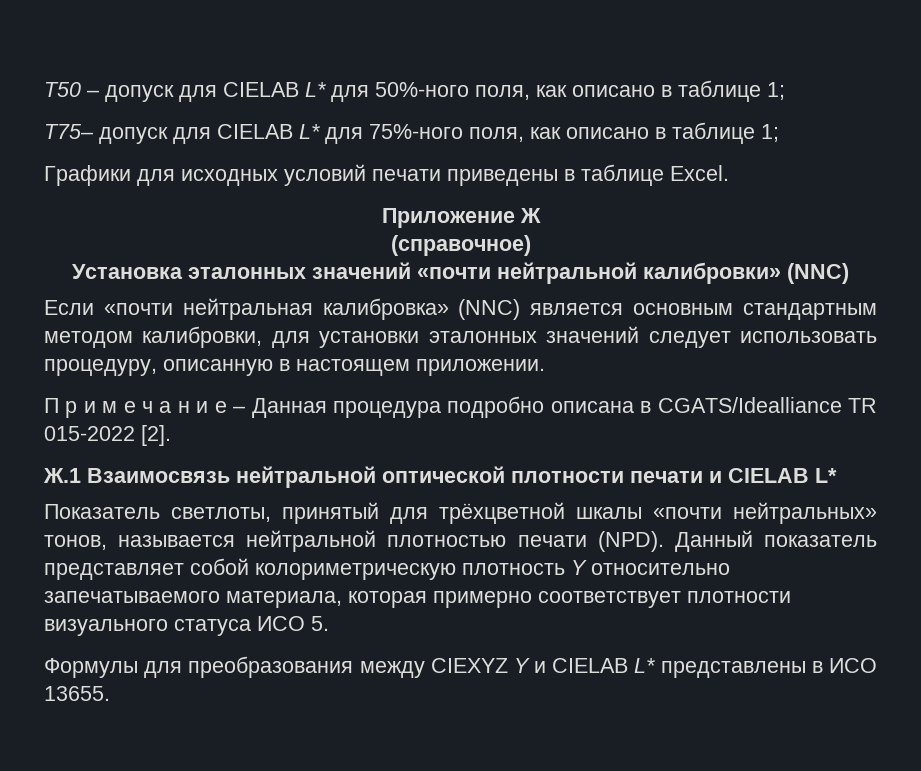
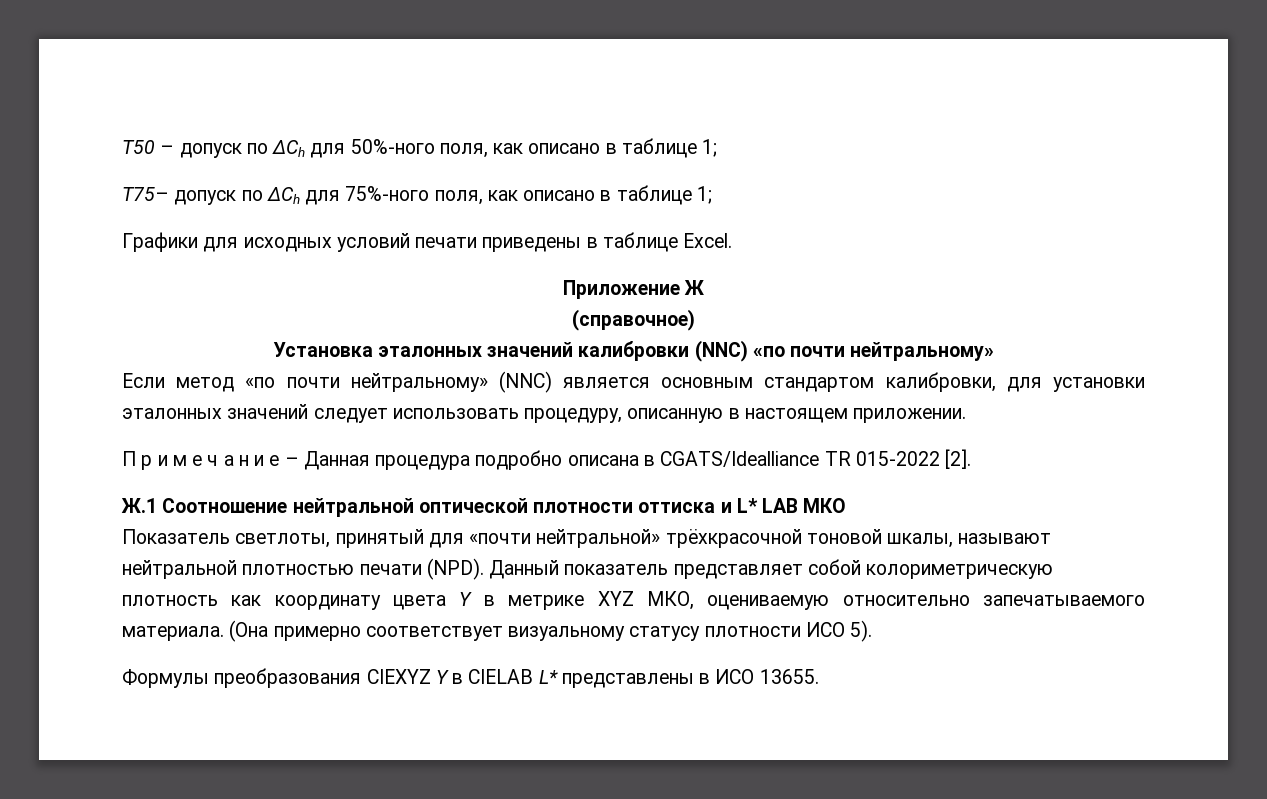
[179,82,326,102] для CIELAB L* -> [246,140,306,157] по ∆Ch
[173,124,320,144] для CIELAB L* -> [241,187,300,204] по ∆Ch
[417,262,849,284] [44,298,449,320] «почти нейтральной калибровки» (NNC) // Если «почти нейтральная калибровка» -> [578,340,995,362] [122,373,488,392] калибровки (NNC) «по почти нейтральному» // Если метод «по почти нейтральному»
[743,303,877,320] [44,331,133,348] стандартным методом -> [764,377,875,392] стандартом
[87,468,230,483] Взаимосвязь -> [162,498,288,513] Соотношение
[630,468,837,483] печати и CIELAB L* -> [638,498,847,513] оттиска и L* LAB МКО
[439,502,877,524] [44,535,236,550] трёхцветной шкалы «почти нейтральных» тонов, называется -> [469,529,1052,548] «почти нейтральной» трёхкрасочной тоновой шкалы, называют
[571,560,730,575] [44,591,791,608] [44,616,329,636] [44,656,425,678] Y относительно запечатываемого материала, которая примерно соответствует плотности визуального статуса ИСО 5. // Формулы для преобразования между -> [231,591,1145,610] [122,620,873,642] [122,668,362,688] как координату цвета Y в метрике XYZ МКО, оцениваемую относительно запечатываемого материала. (Она примерно соответствует визуальному статусу плотности ИСО 5). // Формулы преобразования
[534,661,547,673] и -> [452,673,464,684] в

